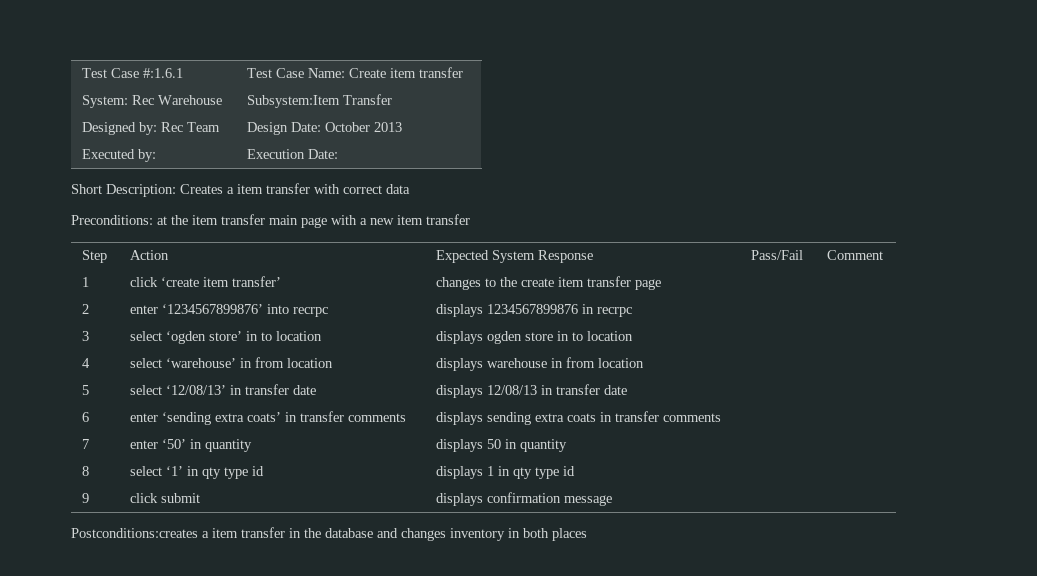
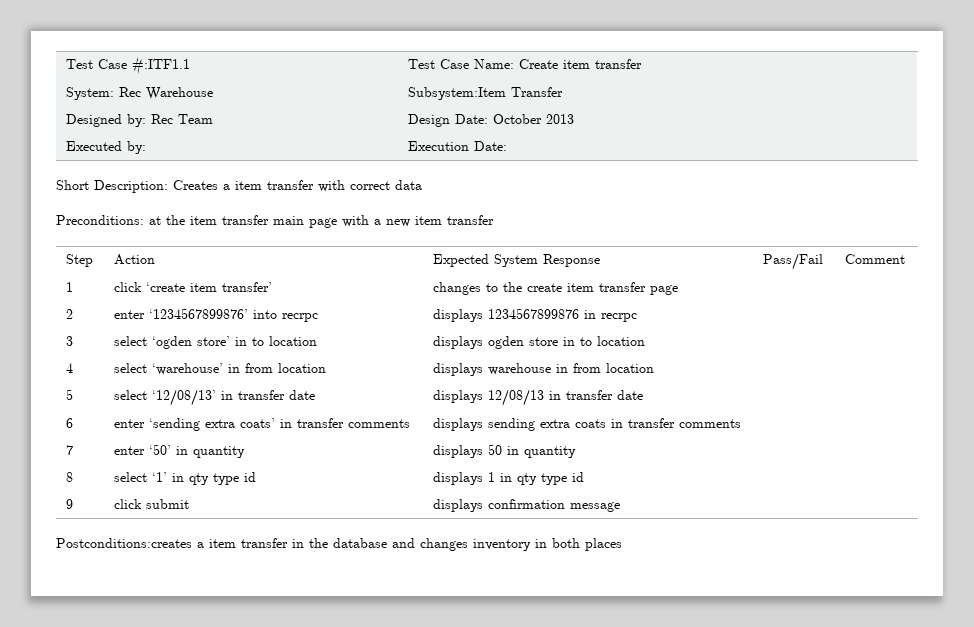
[82,68,184,78] Test Case #:1.6.1 -> [65,57,190,75] Test Case #:ITF1.1

